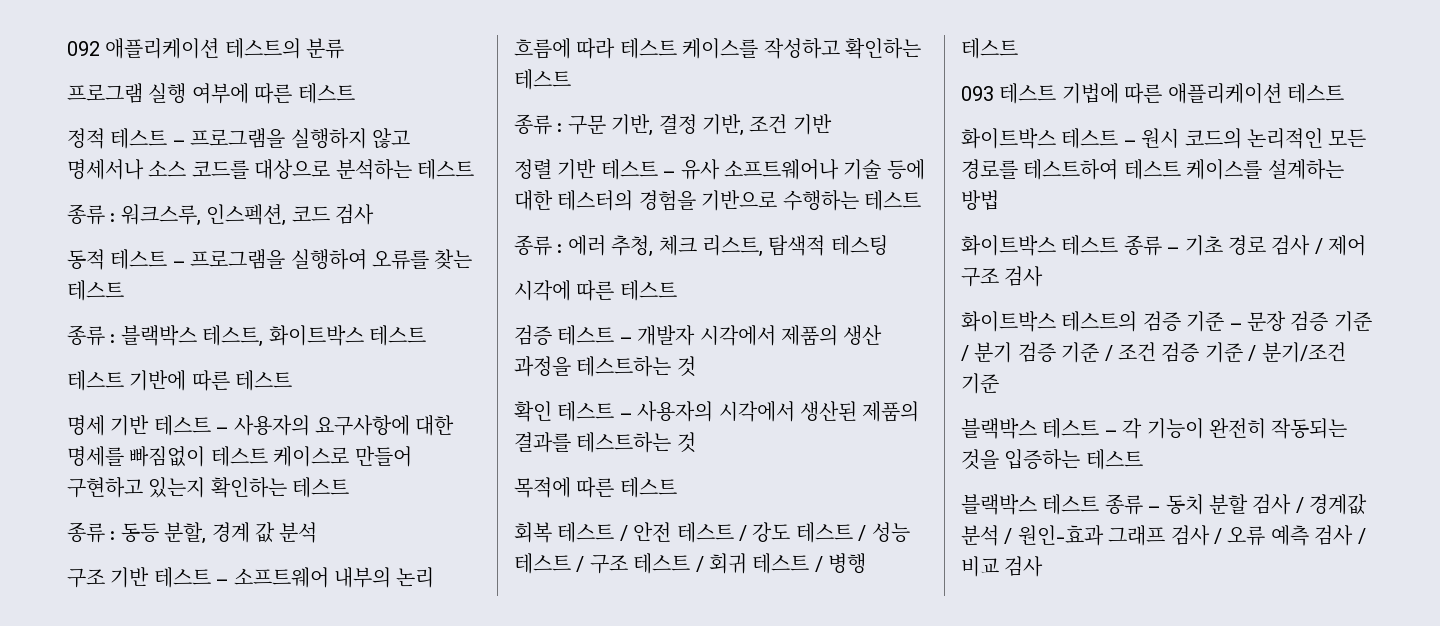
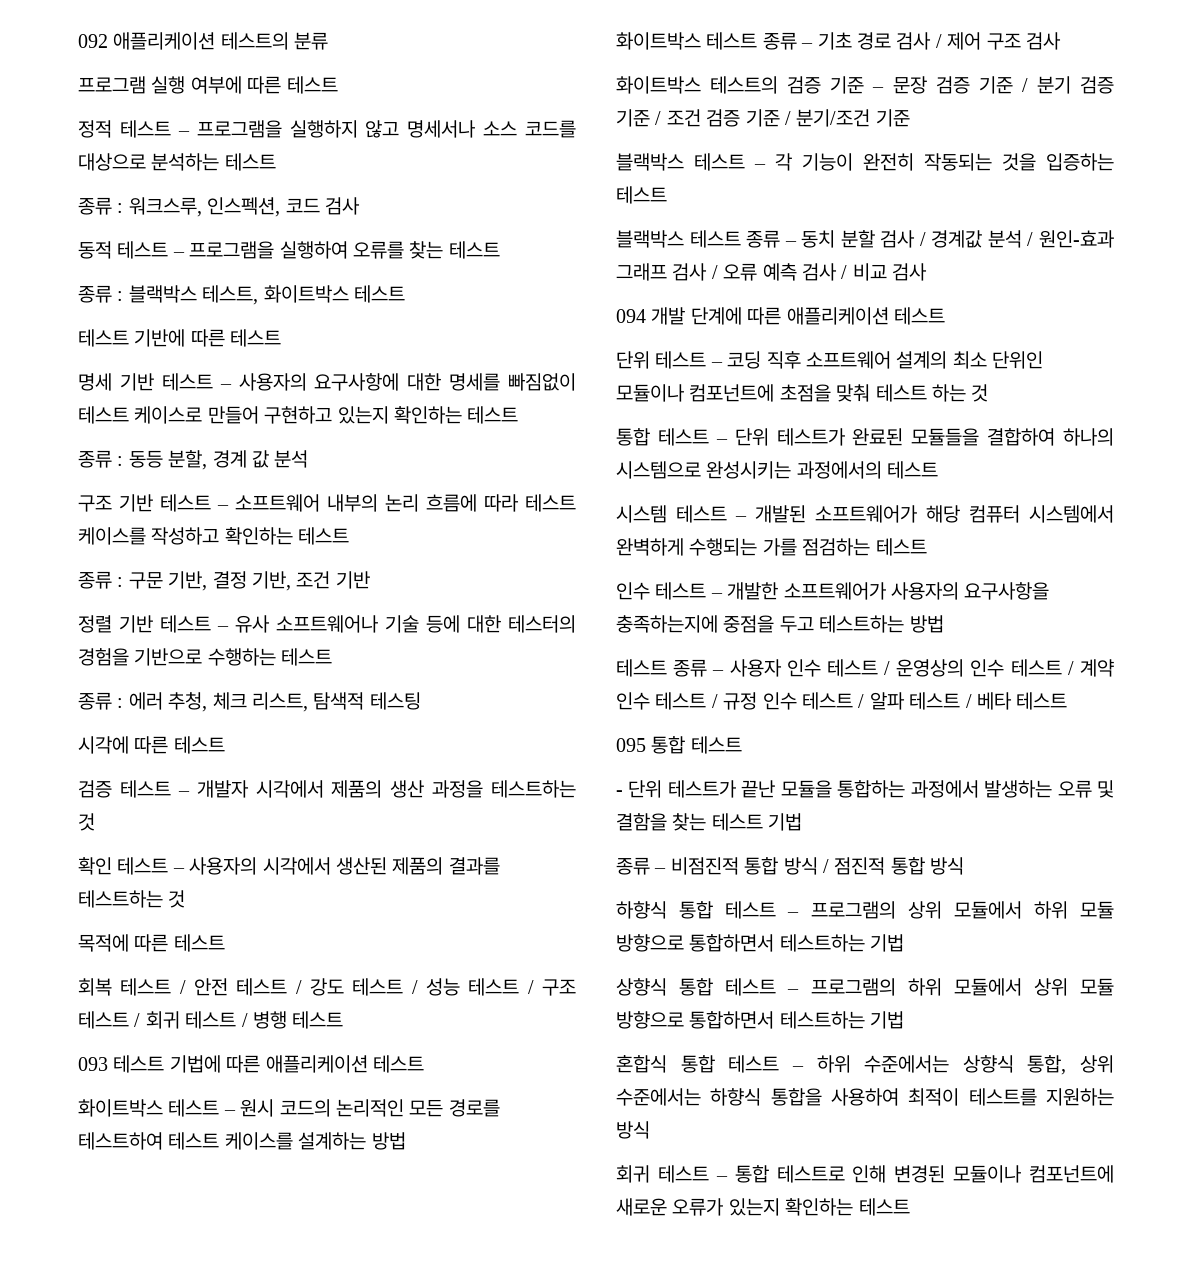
(1044, 566) none -> [616,307,945,325] [616,351,1044,369] [616,384,989,402] [616,428,1114,446] [616,461,939,479] [616,505,1114,523] [616,538,927,556] [616,582,1050,600] [616,615,944,633] [616,659,1114,677] [616,692,1068,710] [616,736,742,754] [616,780,1114,798] [616,813,803,831] [616,857,965,875] [616,901,1114,919] [616,934,905,952] [616,978,1114,996] [616,1011,905,1029] [616,1055,1114,1075] [616,1088,1114,1106] [616,1121,650,1139] [616,1165,1114,1183] [616,1198,910,1216] // 094 개발 단계에 따른 애플리케이션 테스트 // 단위 테스트 – 코딩 직후 소프트웨어 설계의 최소 단위인 모듈이나 컴포넌트에 초점을 맞춰 테스트 하는 것 // 통합 테스트 – 단위 테스트가 완료된 모듈들을 결합하여 하나의 시스템으로 완성시키는 과정에서의 테스트 // 시스템 테스트 – 개발된 소프트웨어가 해당 컴퓨터 시스템에서 완벽하게 수행되는 가를 점검하는 테스트 // 인수 테스트 – 개발한 소프트웨어가 사용자의 요구사항을 충족하는지에 중점을 두고 테스트하는 방법 // 테스트 종류 – 사용자 인수 테스트 / 운영상의 인수 테스트 / 계약 인수 테스트 / 규정 인수 테스트 / 알파 테스트 / 베타 테스트 // 095 통합 테스트 // - 단위 테스트가 끝난 모듈을 통합하는 과정에서 발생하는 오류 및 결함을 찾는 테스트 기법 // 종류 – 비점진적 통합 방식 / 점진적 통합 방식 // 하향식 통합 테스트 – 프로그램의 상위 모듈에서 하위 모듈 방향으로 통합하면서 테스트하는 기법 // 상향식 통합 테스트 – 프로그램의 하위 모듈에서 상위 모듈 방향으로 통합하면서 테스트하는 기법 // 혼합식 통합 테스트 – 하위 수준에서는 상향식 통합, 상위 수준에서는 하향식 통합을 사용하여 최적이 테스트를 지원하는 방식 // 회귀 테스트 – 통합 테스트로 인해 변경된 모듈이나 컴포넌트에 새로운 오류가 있는지 확인하는 테스트

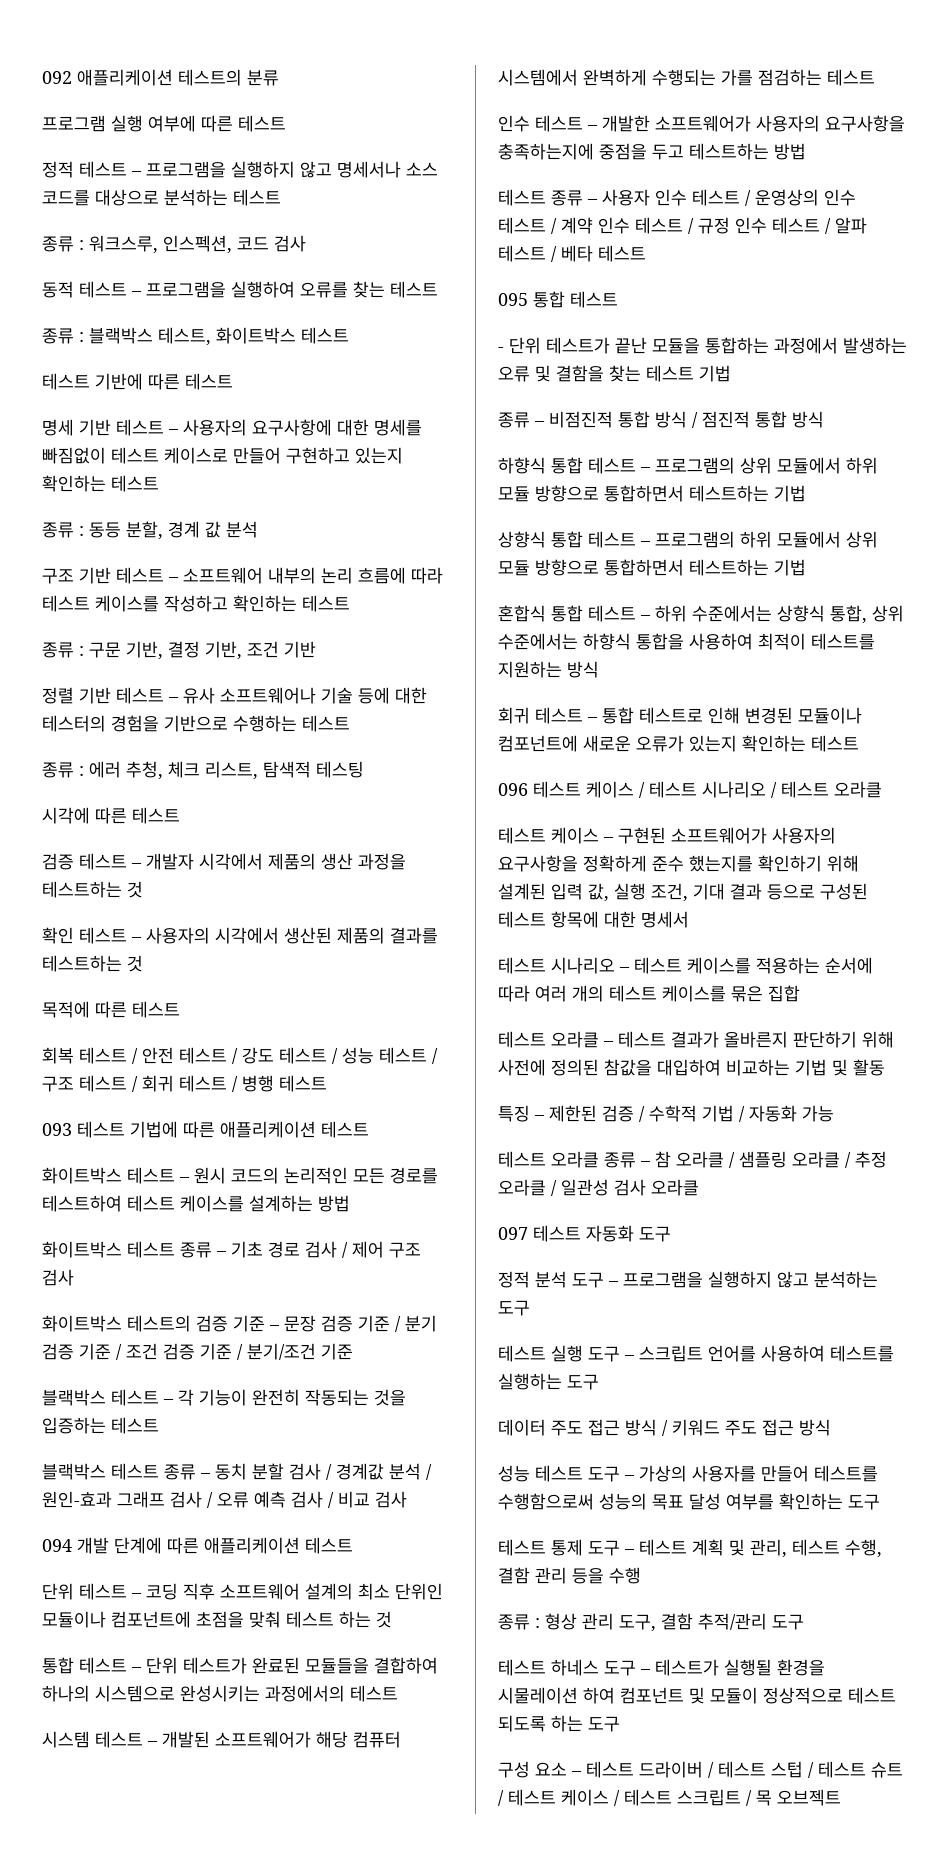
(910, 1207) none -> [498,781,882,798] [498,827,836,844] [498,855,859,872] [498,883,868,902] [498,911,689,928] [498,957,873,974] [498,985,800,1002] [498,1031,894,1048] [498,1059,885,1076] [498,1105,834,1122] [498,1151,887,1168] [498,1179,699,1196] [498,1225,671,1242] [498,1271,878,1288] [498,1300,530,1316] [498,1345,894,1362] [498,1373,599,1390] [498,1419,831,1436] [498,1465,878,1482] [498,1493,880,1510] [498,1539,882,1558] [498,1567,641,1584] [498,1613,804,1632] [498,1659,825,1676] [498,1687,896,1704] [498,1715,620,1732] [498,1761,903,1778] [498,1789,841,1806] // 096 테스트 케이스 / 테스트 시나리오 / 테스트 오라클 // 테스트 케이스 – 구현된 소프트웨어가 사용자의 요구사항을 정확하게 준수 했는지를 확인하기 위해 설계된 입력 값, 실행 조건, 기대 결과 등으로 구성된 테스트 항목에 대한 명세서 // 테스트 시나리오 – 테스트 케이스를 적용하는 순서에 따라 여러 개의 테스트 케이스를 묶은 집합 // 테스트 오라클 – 테스트 결과가 올바른지 판단하기 위해 사전에 정의된 참값을 대입하여 비교하는 기법 및 활동 // 특징 – 제한된 검증 / 수학적 기법 / 자동화 가능 // 테스트 오라클 종류 – 참 오라클 / 샘플링 오라클 / 추정 오라클 / 일관성 검사 오라클 // 097 테스트 자동화 도구 // 정적 분석 도구 – 프로그램을 실행하지 않고 분석하는 도구 // 테스트 실행 도구 – 스크립트 언어를 사용하여 테스트를 실행하는 도구 // 데이터 주도 접근 방식 / 키워드 주도 접근 방식 // 성능 테스트 도구 – 가상의 사용자를 만들어 테스트를 수행함으로써 성능의 목표 달성 여부를 확인하는 도구 // 테스트 통제 도구 – 테스트 계획 및 관리, 테스트 수행, 결함 관리 등을 수행 // 종류 : 형상 관리 도구, 결함 추적/관리 도구 // 테스트 하네스 도구 – 테스트가 실행될 환경을 시물레이션 하여 컴포넌트 및 모듈이 정상적으로 테스트 되도록 하는 도구 // 구성 요소 – 테스트 드라이버 / 테스트 스텁 / 테스트 슈트 / 테스트 케이스 / 테스트 스크립트 / 목 오브젝트

